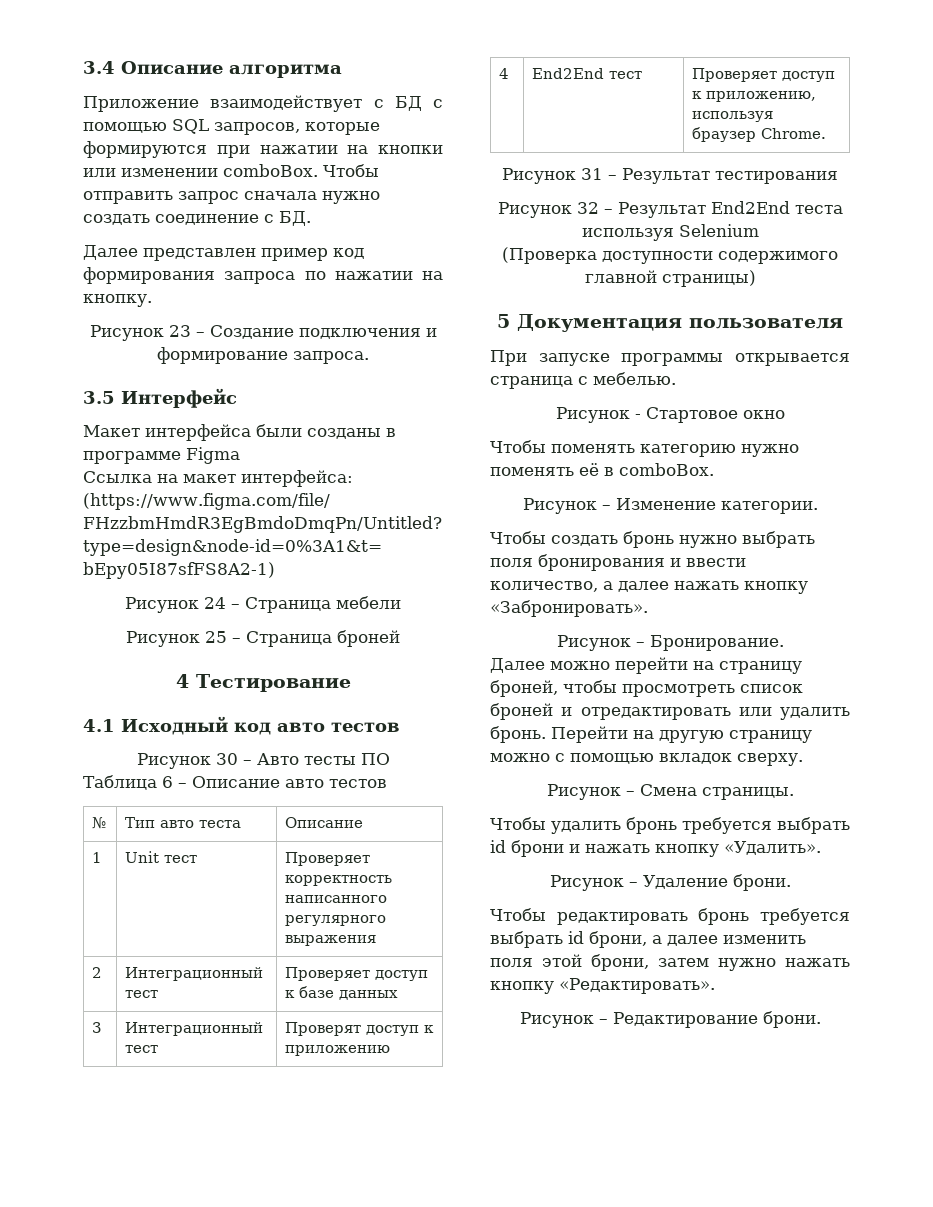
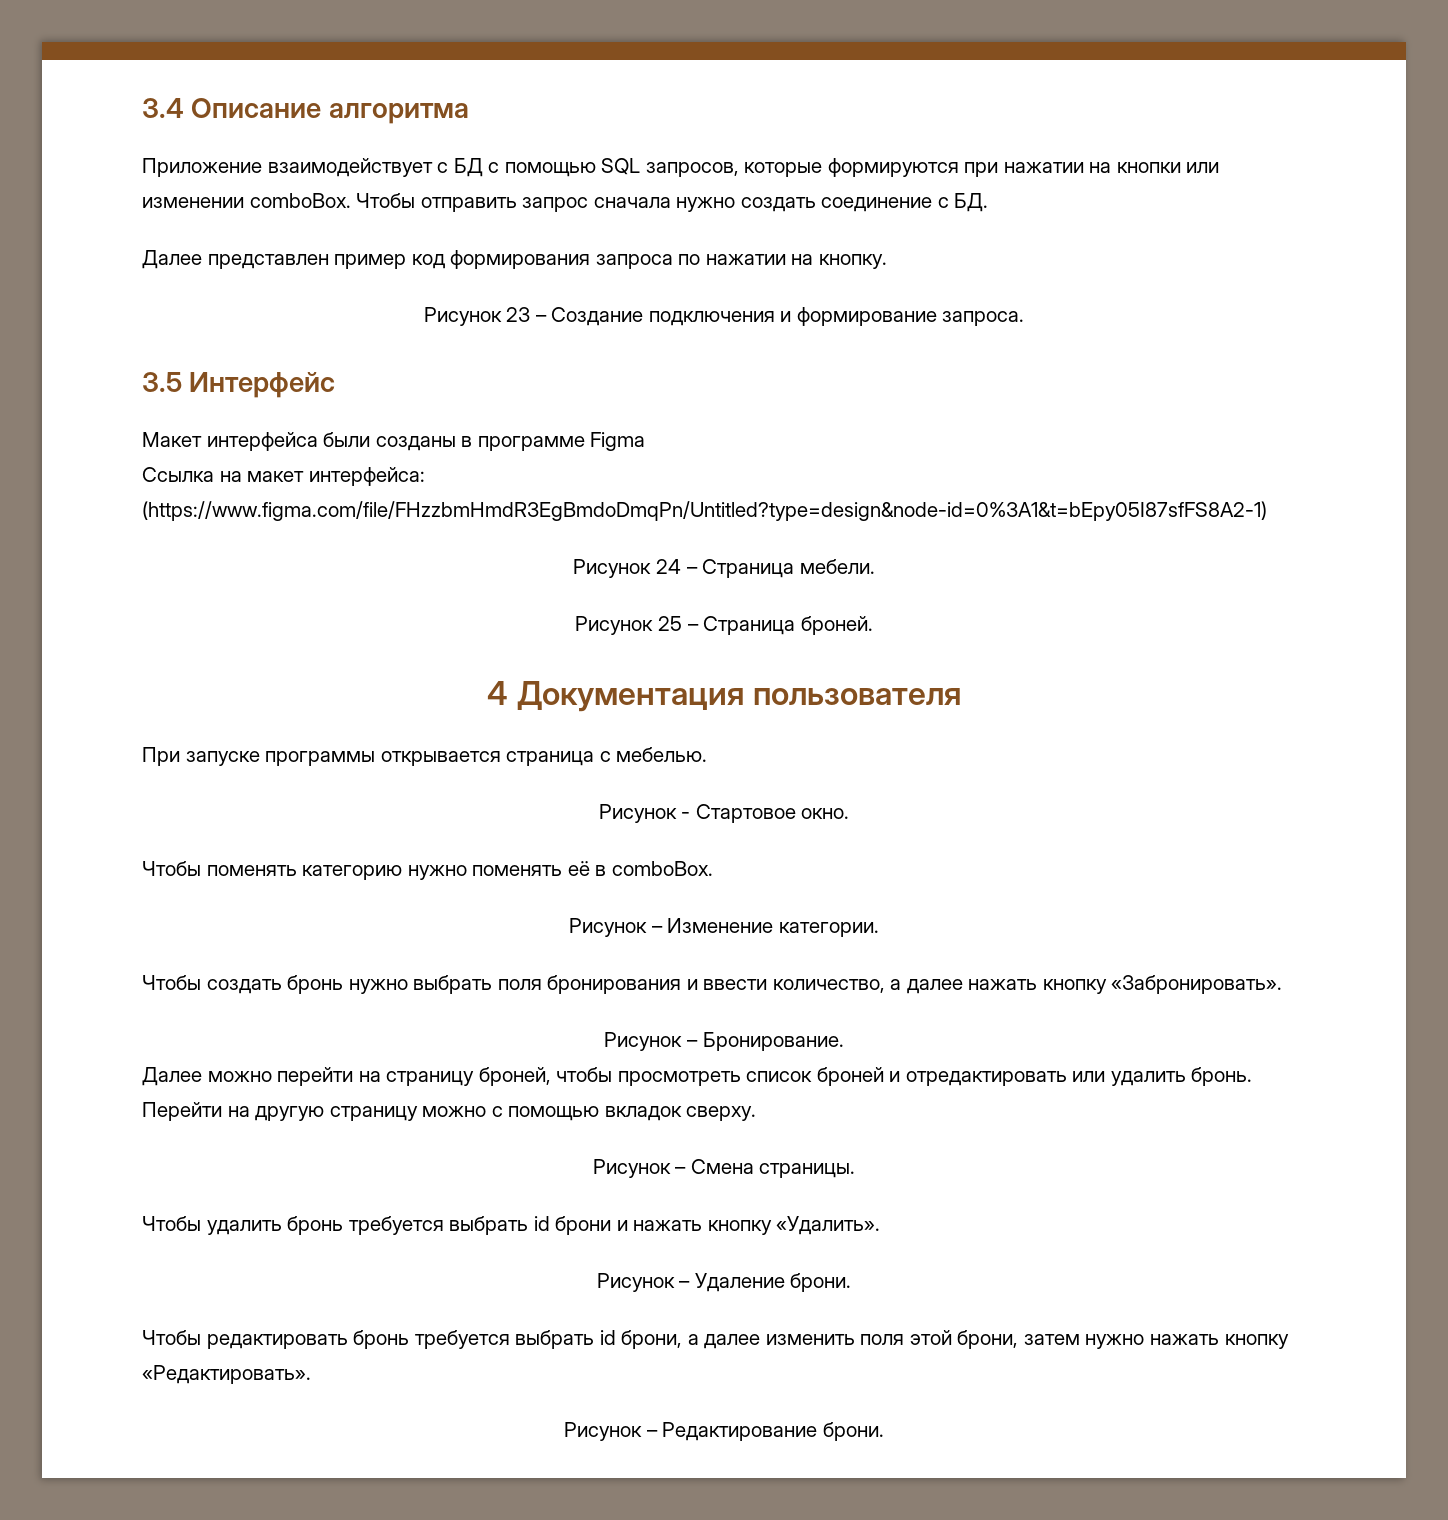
[336,596,401,609] мебели -> [799,559,875,574] мебели.
[337,630,400,647] [175,674,351,692] [83,716,400,735] [136,753,390,769] [83,775,387,790] [92,817,107,829] [125,817,242,828] [285,817,364,828] [92,852,103,863] [125,851,198,863] [285,852,371,866] [285,875,393,886] [285,895,388,903] [285,915,387,926] [285,935,377,946] [92,967,103,978] [125,967,264,981] [125,990,159,998] [285,967,429,981] [285,986,399,1000] [92,1022,103,1033] [125,1022,264,1036] [125,1045,159,1053] [285,1022,435,1036] [285,1045,391,1056] [499,68,510,79] [532,68,643,79] [692,68,836,82] [692,91,817,102] [692,111,774,122] [692,127,827,142] [502,168,838,184] [497,201,843,218] [581,224,759,241] [502,247,838,264] [584,270,756,287] [497,314,510,328] броней // 4 Тестирование // 4.1 Исходный код авто тестов // Рисунок 30 – Авто тесты ПО // Таблица 6 – Описание авто тестов // № | Тип авто теста | Описание // 1 | Unit тест | Проверяет корректность написанного регулярного выражения // 2 | Интеграционный тест | Проверяет доступ к базе данных // 3 | Интеграционный тест | Проверят доступ к приложению // 4 | End2End тест | Проверяет доступ к приложению, используя браузер Chrome. // Рисунок 31 – Результат тестирования // Рисунок 32 – Результат End2End теста используя Selenium // (Проверка доступности содержимого главной страницы) // 5 -> [800,616,873,635] [487,681,509,705] броней. // 4
[742,410,785,419] окно -> [801,808,850,819] окно.

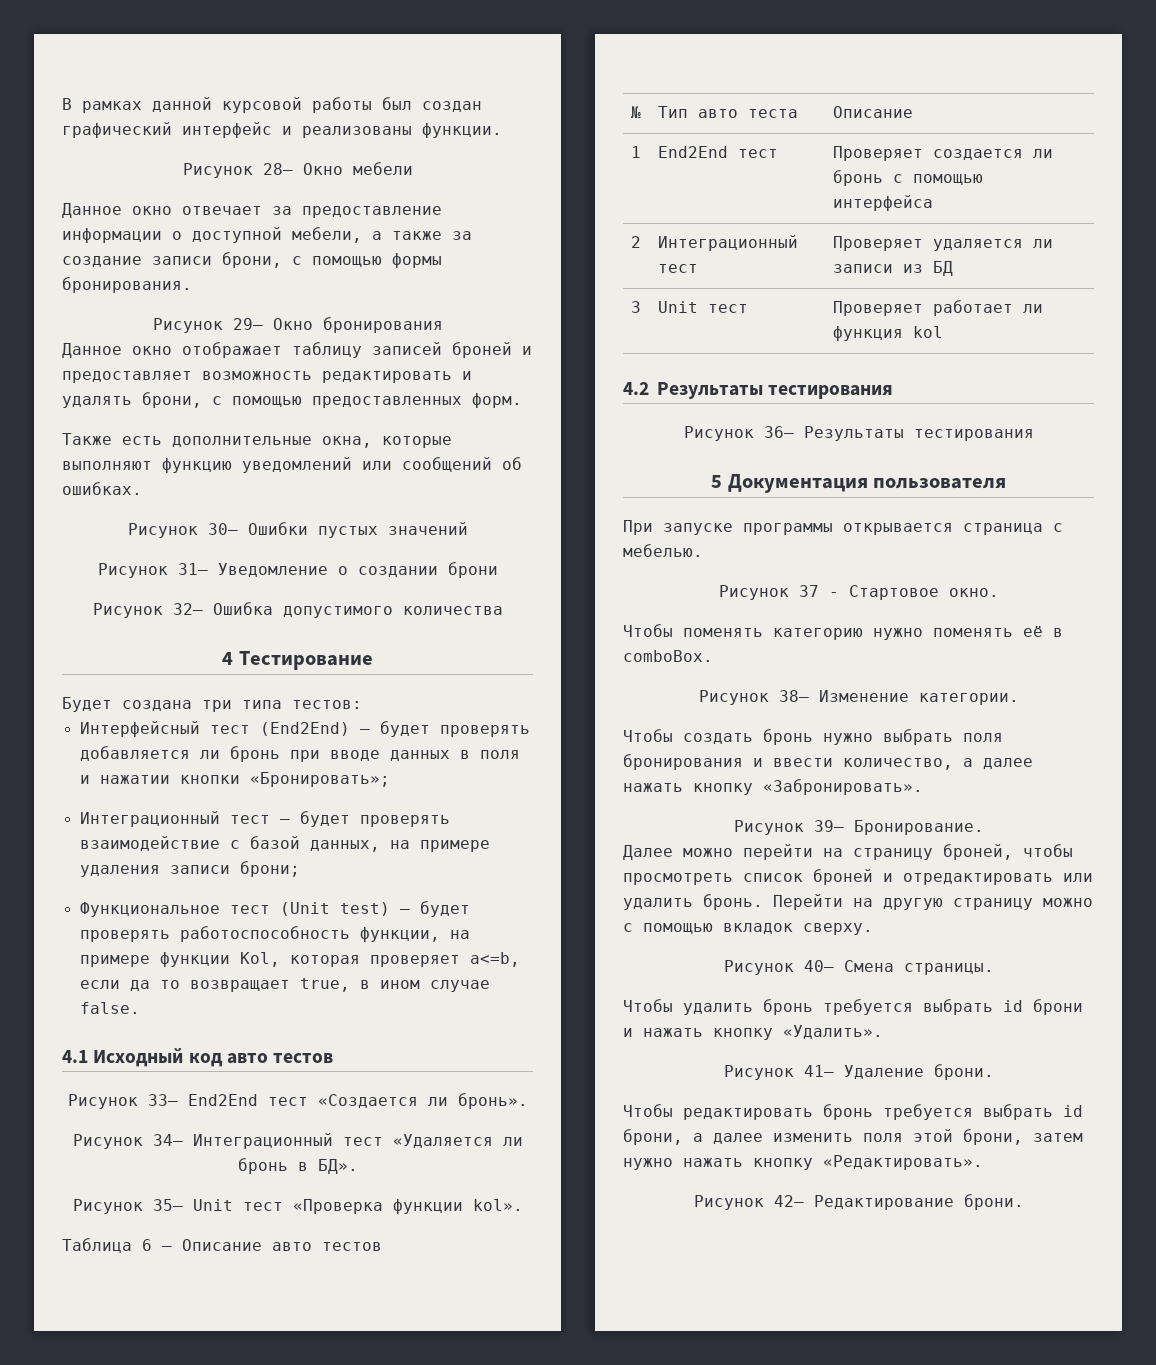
[142,98,469,124] [142,158,1220,177] [142,193,989,212] [142,250,887,269] [423,307,1025,326] [142,372,336,398] [142,432,646,451] [142,467,425,486] [142,501,1267,521] [573,559,875,578] [575,616,873,635] [487,681,509,705] 3.4 Описание алгоритма // Приложение взаимодействует с БД с помощью SQL запросов, которые формируются при нажатии на кнопки или изменении comboBox. Чтобы отправить запрос сначала нужно создать соединение с БД. // Далее представлен пример код формирования запроса по нажатии на кнопку. // Рисунок 23 – Создание подключения и формирование запроса. // 3.5 Интерфейс // Макет интерфейса были созданы в программе Figma // Ссылка на макет интерфейса: (https://www.figma.com/file/FHzzbmHmdR3EgBmdoDmqPn/Untitled?type=design&node-id=0%3A1&t=bEpy05I87sfFS8A2-1) // Рисунок 24 – Страница мебели. // Рисунок 25 – Страница броней. // 4 -> [62,97,482,113] [62,122,502,138] [182,162,413,178] [62,203,442,218] [62,227,472,243] [62,252,442,268] [62,277,192,293] [152,317,443,333] [62,342,532,358] [62,371,472,383] [62,392,522,408] [62,433,452,448] [62,457,522,473] [62,482,142,495] [127,522,468,538] [97,562,498,578] [92,602,503,618] [222,651,373,670] [62,697,362,712] [79,721,530,737] [79,746,520,762] [79,772,390,787] [79,811,450,827] [79,836,490,852] [79,861,300,877] [79,901,470,917] [79,926,470,942] [79,952,520,967] [79,978,490,992] [79,1002,140,1014] [62,1048,334,1067] [67,1093,528,1109] [72,1133,523,1149] [237,1158,358,1174] [72,1199,523,1214] [62,1238,382,1253] [631,106,642,118] [658,106,799,118] [833,106,914,118] [631,146,642,158] [658,146,779,158] [833,146,1054,161] [833,170,984,186] [833,195,934,211] [631,236,642,248] [658,235,799,251] [658,264,699,273] [833,236,1054,251] [833,261,954,276] [631,301,642,313] [658,301,749,313] [833,300,1044,316] [833,326,944,341] [623,382,894,399] [683,426,1034,441] [710,475,722,488] В рамках данной курсовой работы был создан графический интерфейс и реализованы функции. // Рисунок 28– Окно мебели // Данное окно отвечает за предоставление информации о доступной мебели, а также за создание записи брони, с помощью формы бронирования. // Рисунок 29– Окно бронирования // Данное окно отображает таблицу записей броней и предоставляет возможность редактировать и удалять брони, с помощью предоставленных форм. // Также есть дополнительные окна, которые выполняют функцию уведомлений или сообщений об ошибках. // Рисунок 30– Ошибки пустых значений // Рисунок 31– Уведомление о создании брони // Рисунок 32– Ошибка допустимого количества // 4 Тестирование // Будет создана три типа тестов: // Интерфейсный тест (End2End) – будет проверять добавляется ли бронь при вводе данных в поля и нажатии кнопки «Бронировать»; // Интеграционный тест – будет проверять взаимодействие с базой данных, на примере удаления записи брони; // Функциональное тест (Unit test) – будет проверять работоспособность функции, на примере функции Kol, которая проверяет a<=b, если да то возвращает true, в ином случае false. // 4.1 Исходный код авто тестов // Рисунок 33– End2End тест «Создается ли бронь». // Рисунок 34– Интеграционный тест «Удаляется ли бронь в БД». // Рисунок 35– Unit тест «Проверка функции kol». // Таблица 6 – Описание авто тестов // № | Тип авто теста | Описание // 1 | End2End тест | Проверяет создается ли бронь с помощью интерфейса // 2 | Интеграционный тест | Проверяет удаляется ли записи из БД // 3 | Unit тест | Проверяет работает ли функция kol // 4.2 Результаты тестирования // Рисунок 36– Результаты тестирования // 5
(677, 813) none -> [798,585,819,597] 37
[651,926,663,933] – -> [778,690,809,702] 38–
[687,1040,698,1047] – -> [813,820,844,832] 39–
[675,1167,687,1174] – -> [803,960,834,972] 40–
[679,1281,691,1288] – -> [803,1065,834,1077] 41–
[646,1430,658,1437] – -> [773,1195,804,1207] 42–

